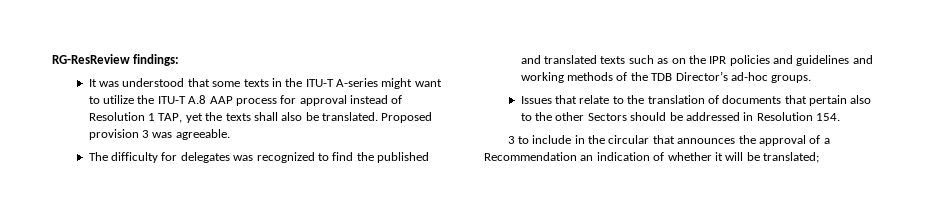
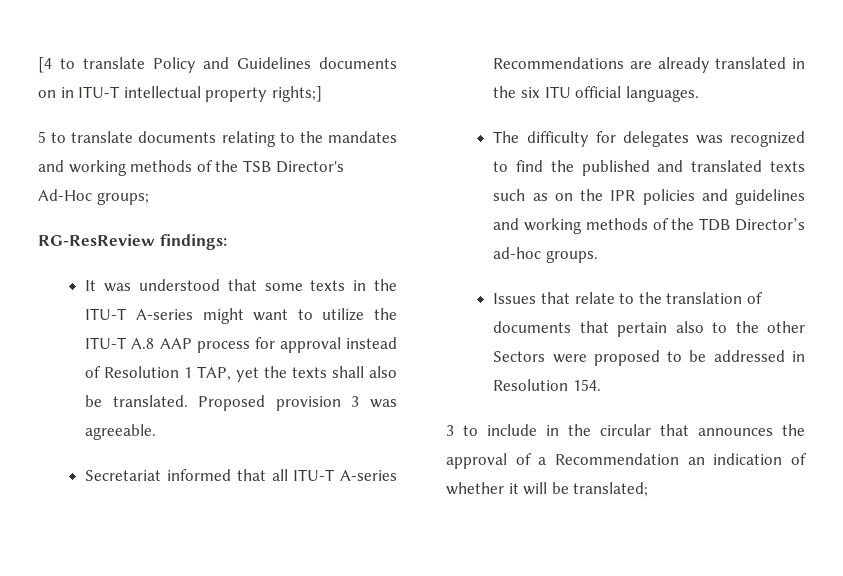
(52, 59) none -> [38,57,397,73] [38,86,322,102] [38,131,397,147] [38,160,344,176] [38,189,149,205] [4 to translate Policy and Guidelines documents on in ITU-T intellectual property rights;] // 5 to translate documents relating to the mandates and working methods of the TSB Director's Ad-Hoc groups; //
(230, 134) none -> [85,469,398,481] [493,57,805,73] [493,86,699,102] // Secretariat informed that all ITU-T A-series Recommendations are already translated in the six ITU official languages.
[630,112,667,121] should -> [552,350,683,366] were proposed to

